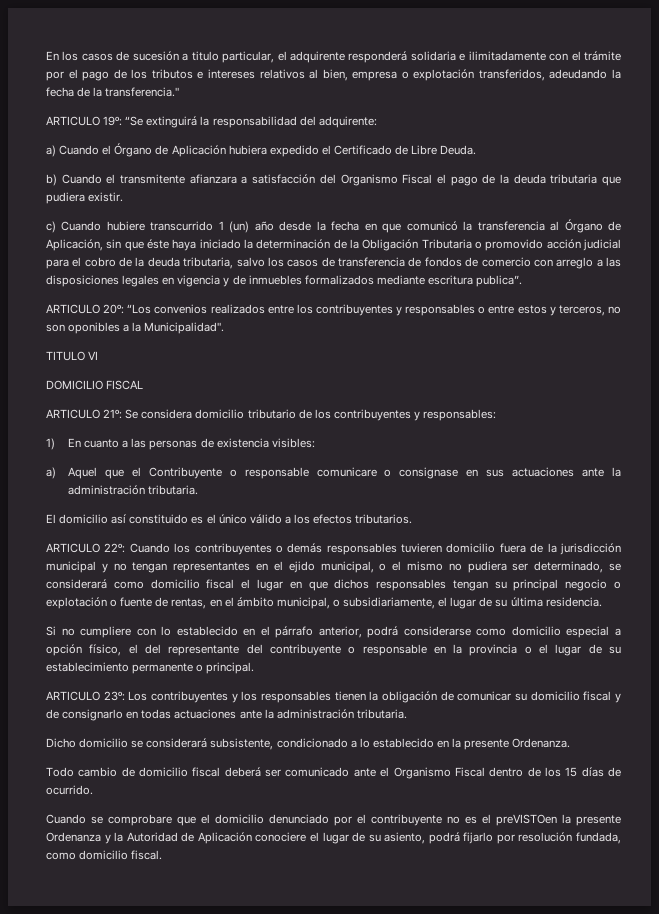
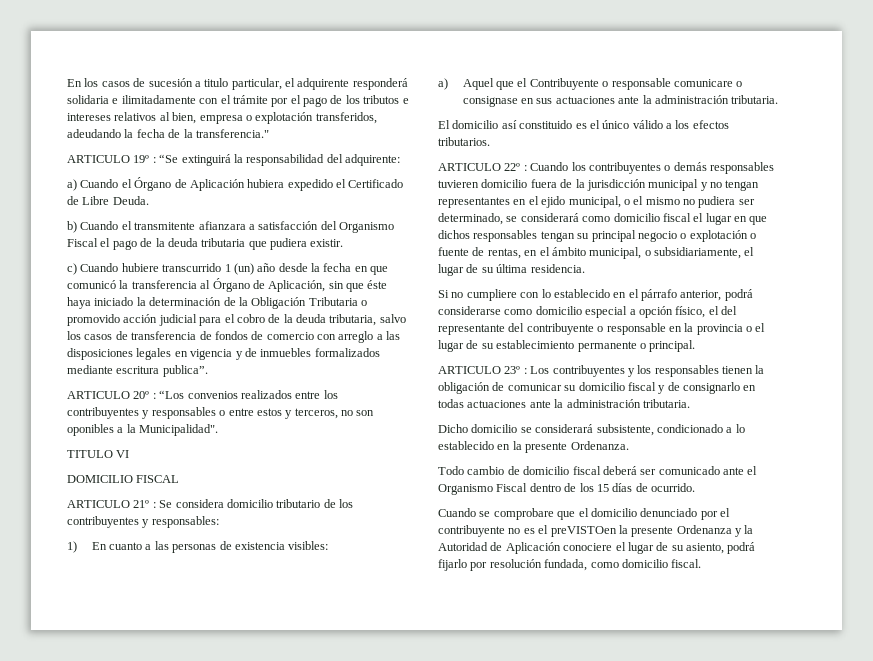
[103,116,123,126] 19º: -> [133,155,156,163] 19º :
[103,304,125,314] 20º: -> [133,391,156,399] 20º :
[103,409,123,419] 21º: -> [133,500,156,508] 21º :
[104,543,126,553] 22º: -> [504,163,527,171] 22º :
[103,691,125,701] 23º: -> [504,366,527,374] 23º :

